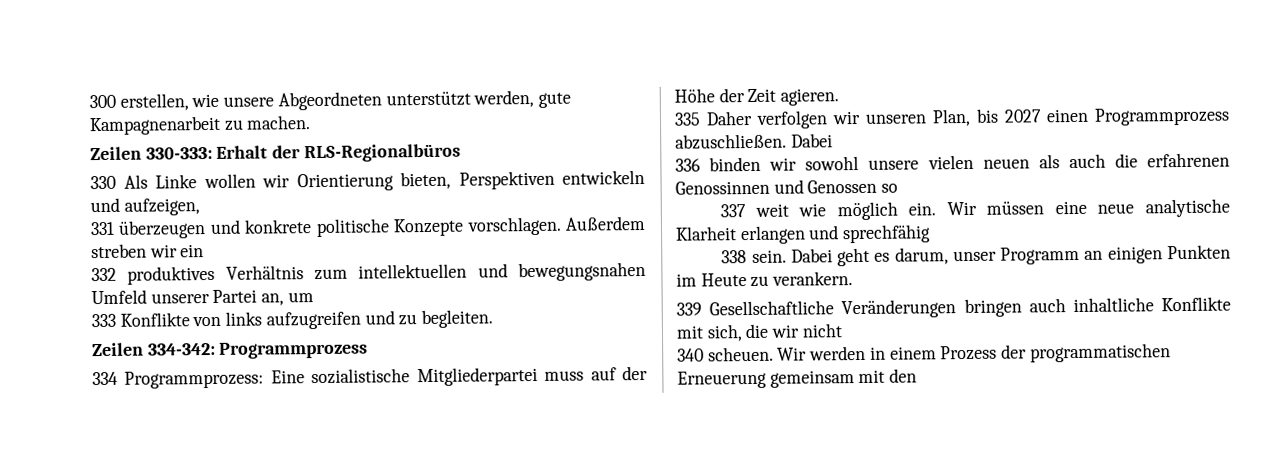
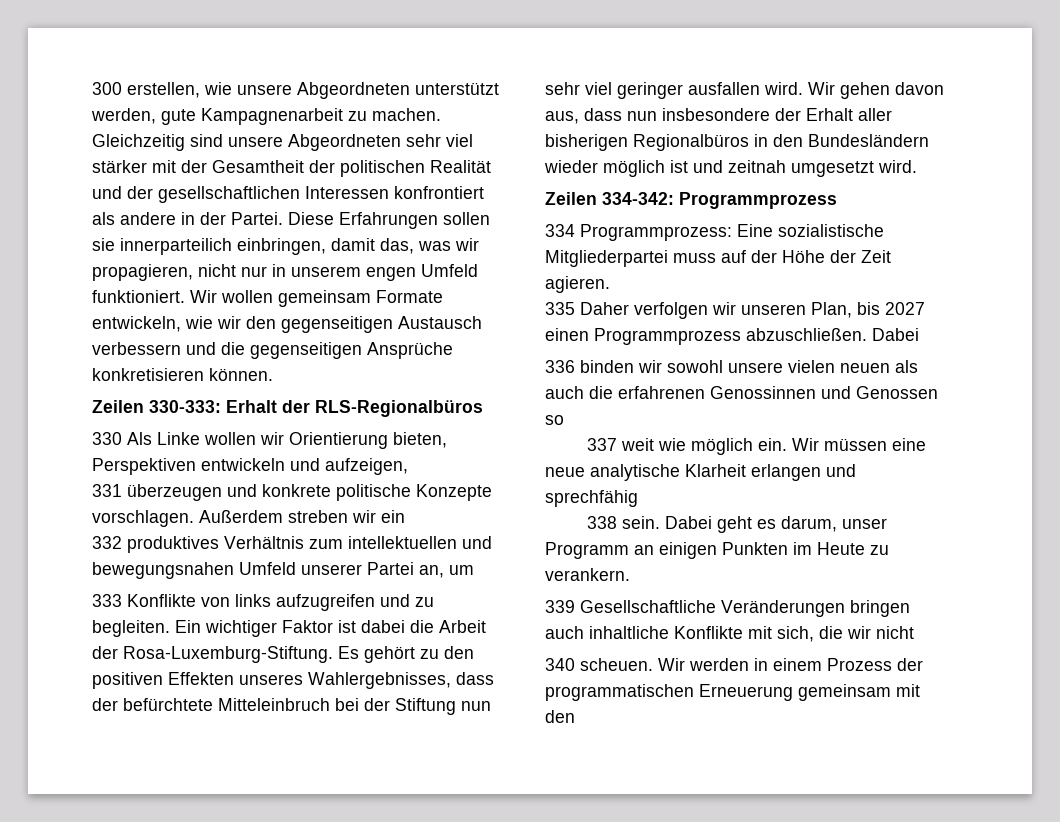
(312, 122) none -> [92,134,473,151] [92,160,491,177] [92,186,484,203] [92,212,490,229] [92,238,479,255] [92,264,478,281] [92,290,443,307] [92,316,482,333] [92,342,453,359] [92,368,273,381] Gleichzeitig sind unsere Abgeordneten sehr viel stärker mit der Gesamtheit der politischen Realität und der gesellschaftlichen Interessen konfrontiert als andere in der Partei. Diese Erfahrungen sollen sie innerparteilich einbringen, damit das, was wir propagieren, nicht nur in unserem engen Umfeld funktioniert. Wir wollen gemeinsam Formate entwickeln, wie wir den gegenseitigen Austausch verbessern und die gegenseitigen Ansprüche konkretisieren können.
(494, 319) none -> [175,620,486,637] [92,646,474,663] [92,672,494,689] [92,698,491,715] [545,82,944,99] [545,108,892,124] [545,134,929,151] [544,160,917,177] Ein wichtiger Faktor ist dabei die Arbeit der Rosa-Luxemburg-Stiftung. Es gehört zu den positiven Effekten unseres Wahlergebnisses, dass der befürchtete Mitteleinbruch bei der Stiftung nun sehr viel geringer ausfallen wird. Wir gehen davon aus, dass nun insbesondere der Erhalt aller bisherigen Regionalbüros in den Bundesländern wieder möglich ist und zeitnah umgesetzt wird.

